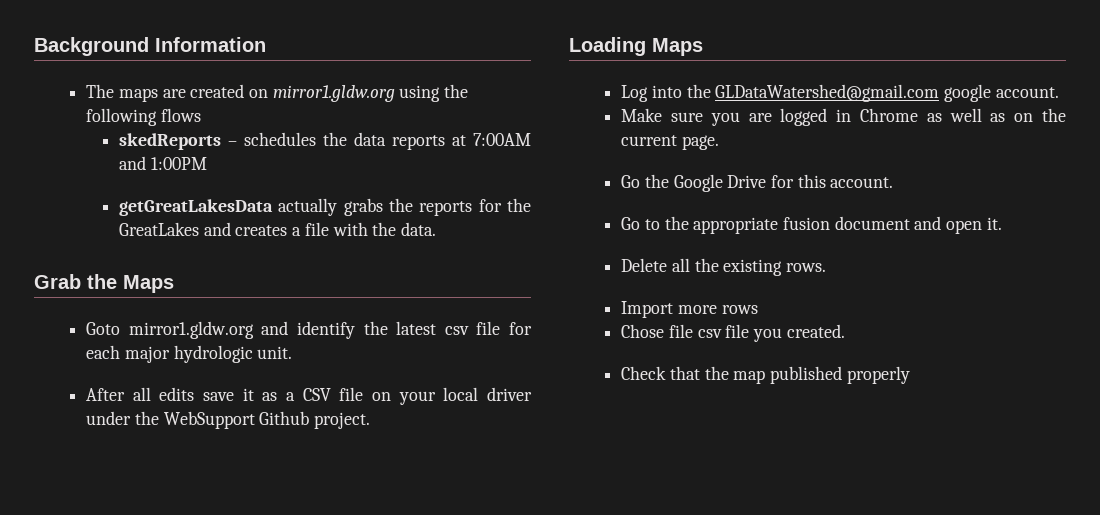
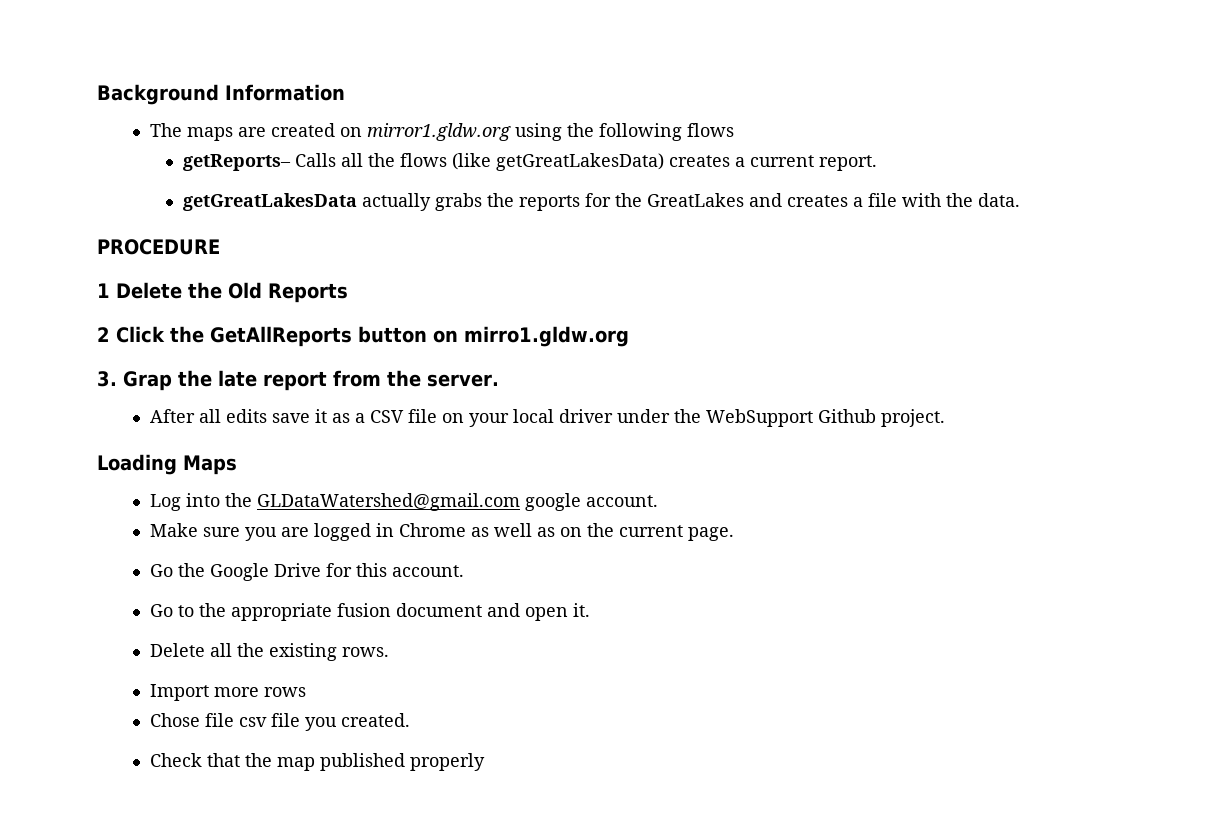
[118,132,532,150] [118,156,207,170] skedReports – schedules the data reports at 7:00AM and 1:00PM -> [182,153,877,171] getReports– Calls all the flows (like getGreatLakesData) creates a current report.
[34,274,174,293] [86,321,532,339] [86,345,293,363] Grab the Maps // Goto mirror1.gldw.org and identify the latest csv file for each major hydrologic unit. -> [97,239,220,255] [97,282,348,303] [97,326,629,347] [97,370,499,391] PROCEDURE // 1 Delete the Old Reports // 2 Click the GetAllReports button on mirro1.gldw.org // 3. Grap the late report from the server.

